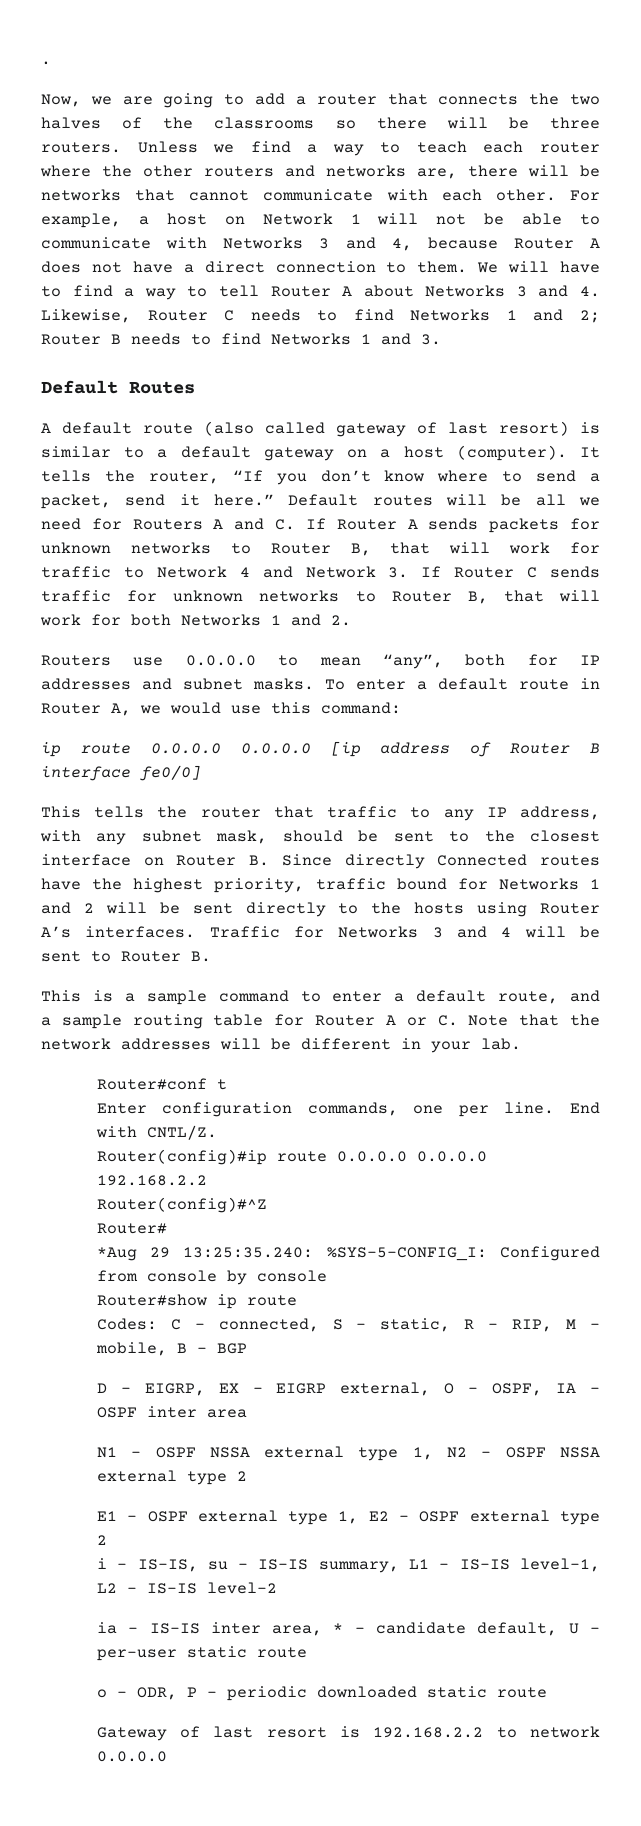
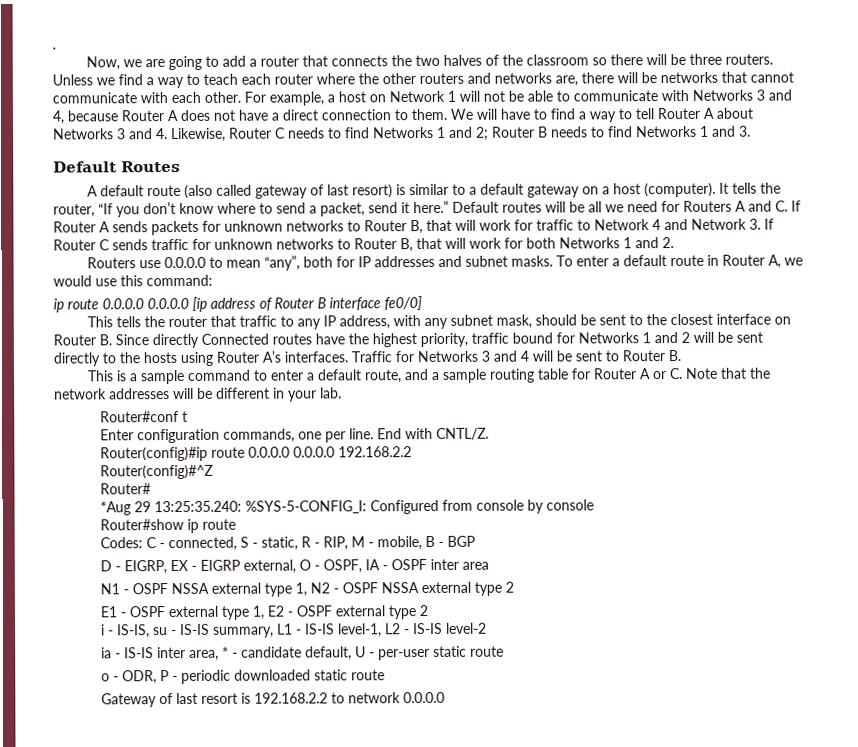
[214,117,315,129] classrooms -> [525,54,589,66] classroom

